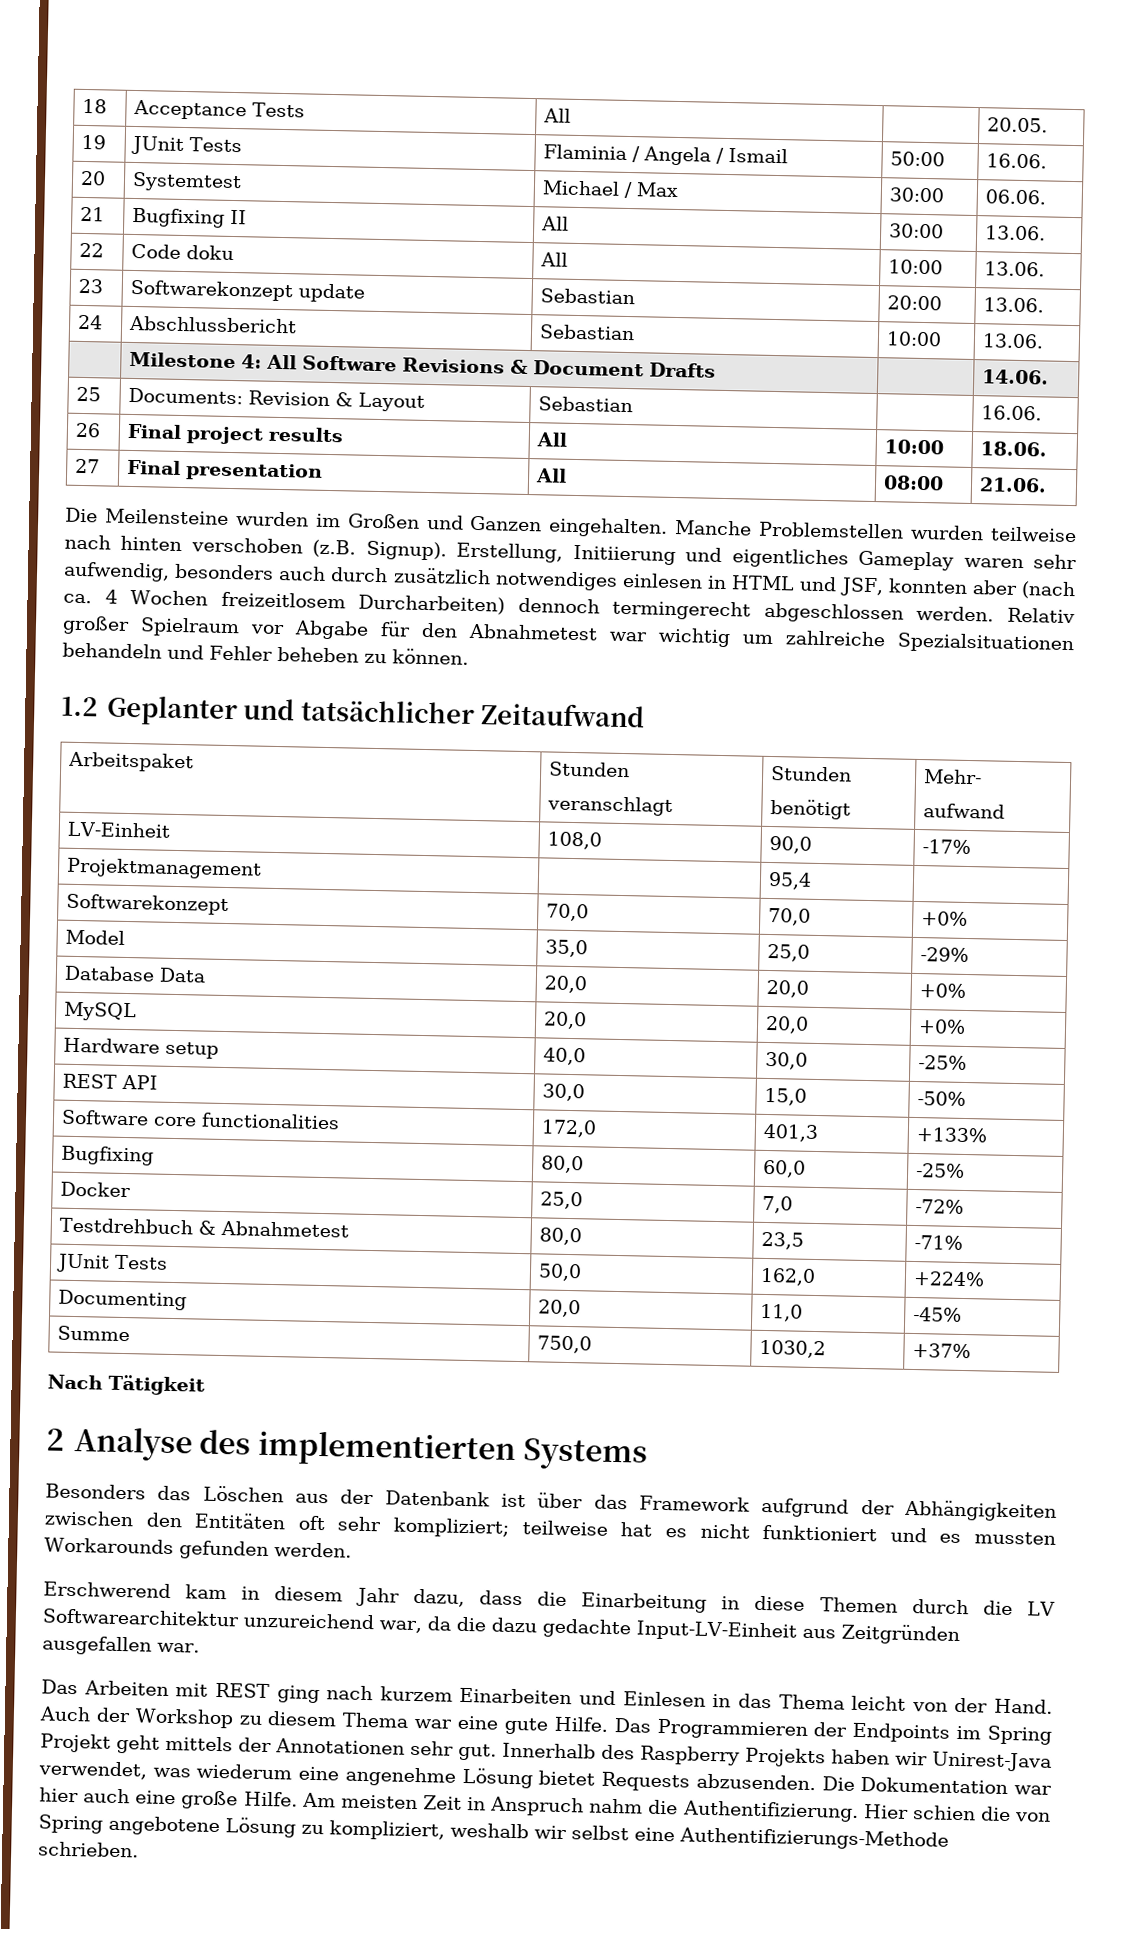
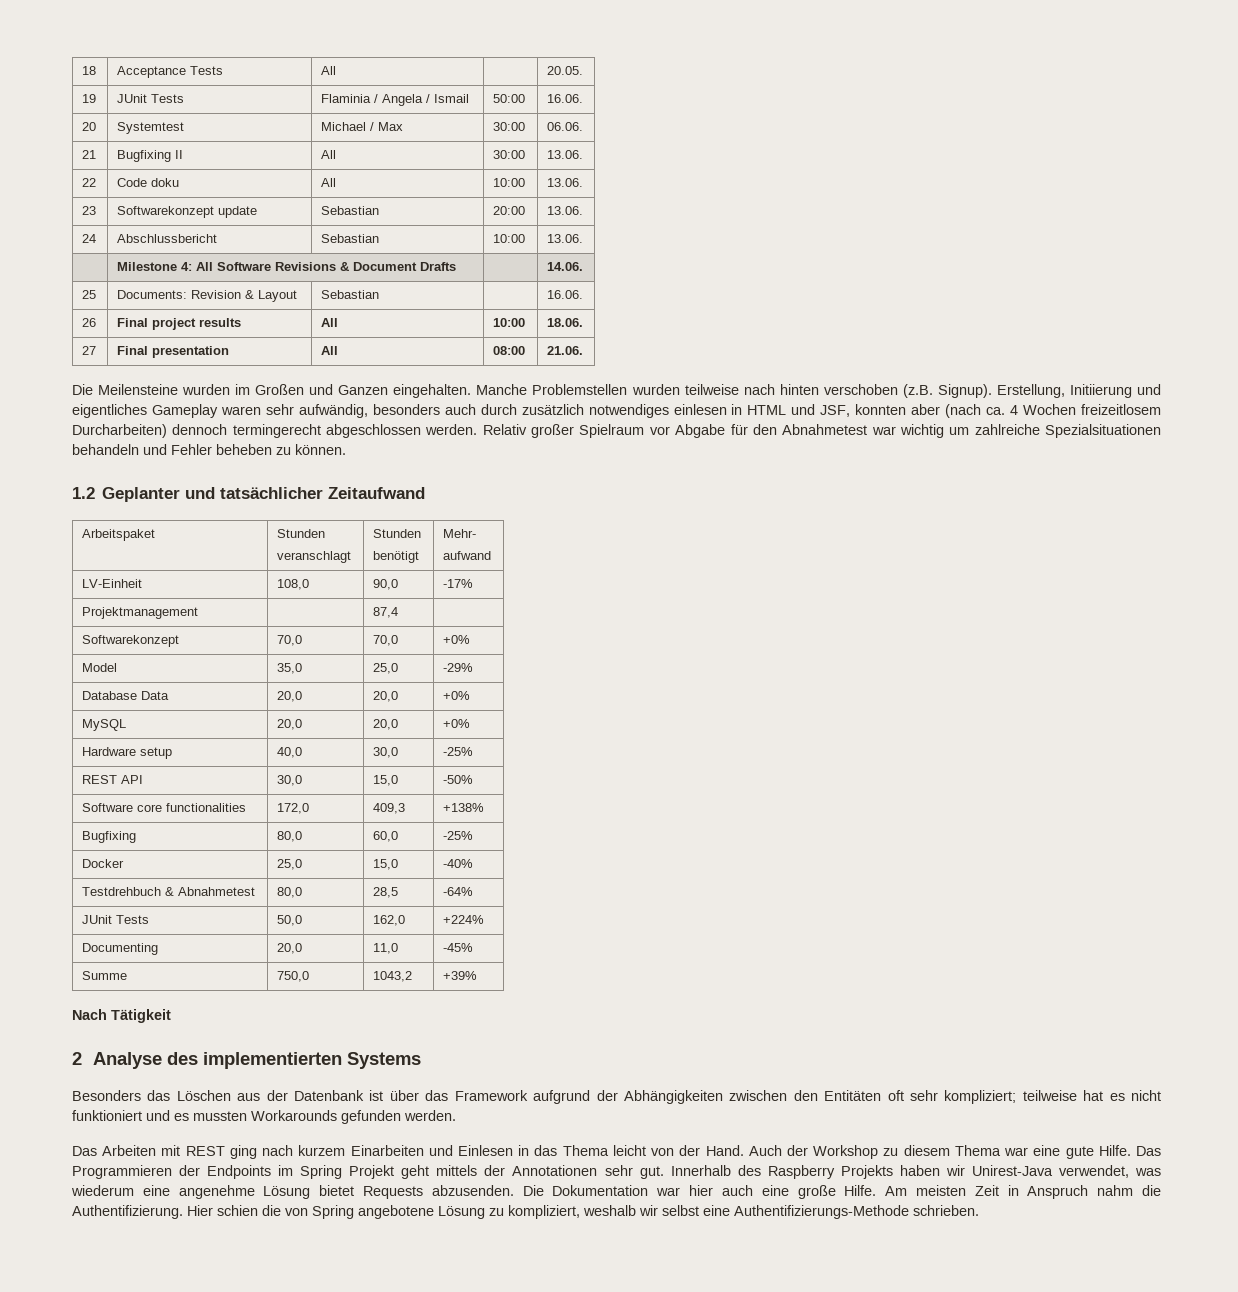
[63,561,170,582] aufwendig, -> [298,404,368,418] aufwändig,
[767,871,812,890] 95,4 -> [373,607,399,618] 87,4
[762,1123,819,1143] [915,1127,987,1143] 401,3 | +133% -> [373,803,406,814] [443,803,485,812] 409,3 | +138%
[761,1195,793,1214] [914,1198,964,1214] 7,0 | -72% -> [373,859,399,870] [443,859,474,868] 15,0 | -40%
[760,1231,804,1250] [913,1234,963,1250] 23,5 | -71% -> [373,887,399,898] [443,887,474,896] 28,5 | -64%
[758,1339,826,1359] [911,1342,971,1359] 1030,2 | +37% -> [373,971,413,982] [443,971,478,980] 1043,2 | +39%
[43,1581,1056,1616] [42,1608,960,1645] [42,1635,200,1656] // Erschwerend kam in diesem Jahr dazu, dass die Einarbeitung in diese Themen durch die LV Softwarearchitektur unzureichend war, da die dazu gedachte Input-LV-Einheit aus Zeitgründen ausgefallen war. -> (456, 1115) none

